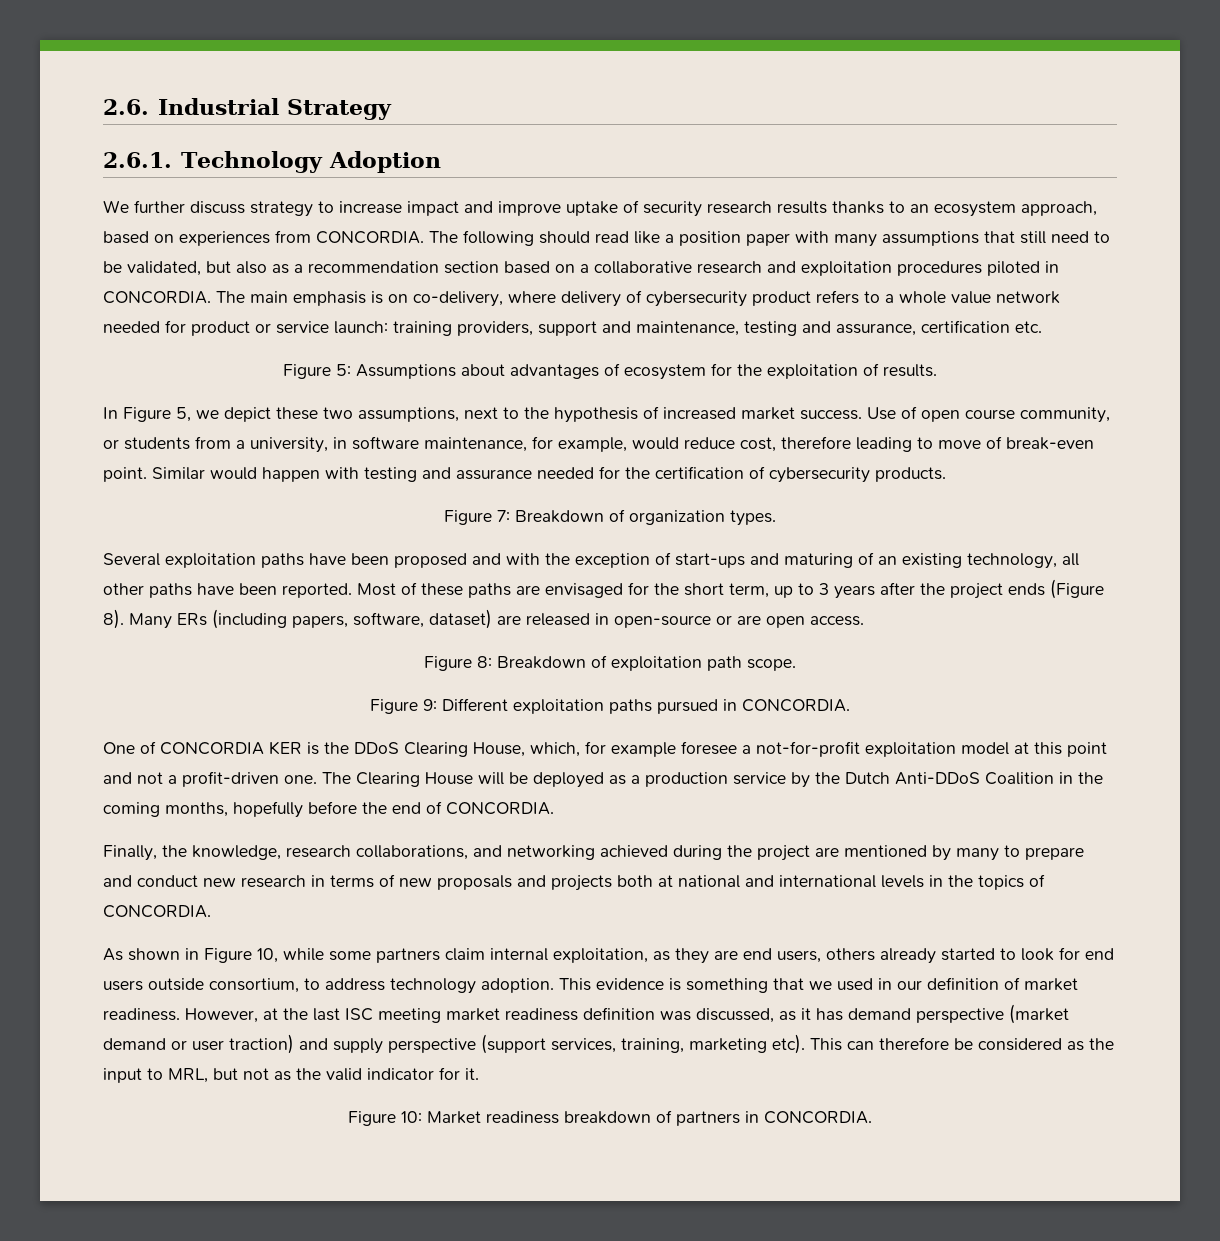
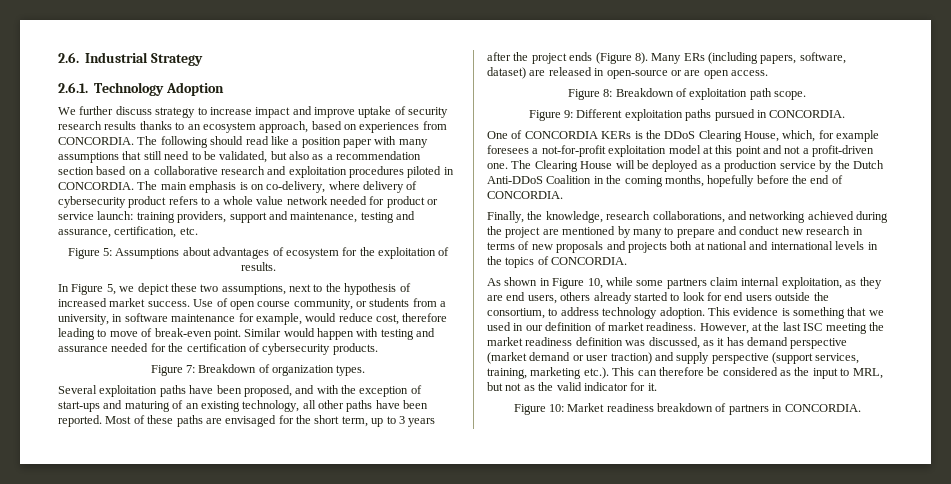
[921,320,1010,333] certification -> [114,226,177,238] certification,
[424,437,527,452] maintenance, -> [171,314,236,322] maintenance
[394,553,467,568] proposed -> [243,385,292,397] proposed,
[269,741,302,755] KER -> [601,131,632,139] KERs
[681,741,737,755] foresee -> [487,145,529,154] foresees
(204, 984) none -> [813,292,829,301] the
(441, 1015) none -> [868,322,884,331] the
[772,1034,805,1054] etc). -> [583,367,609,379] etc.).

